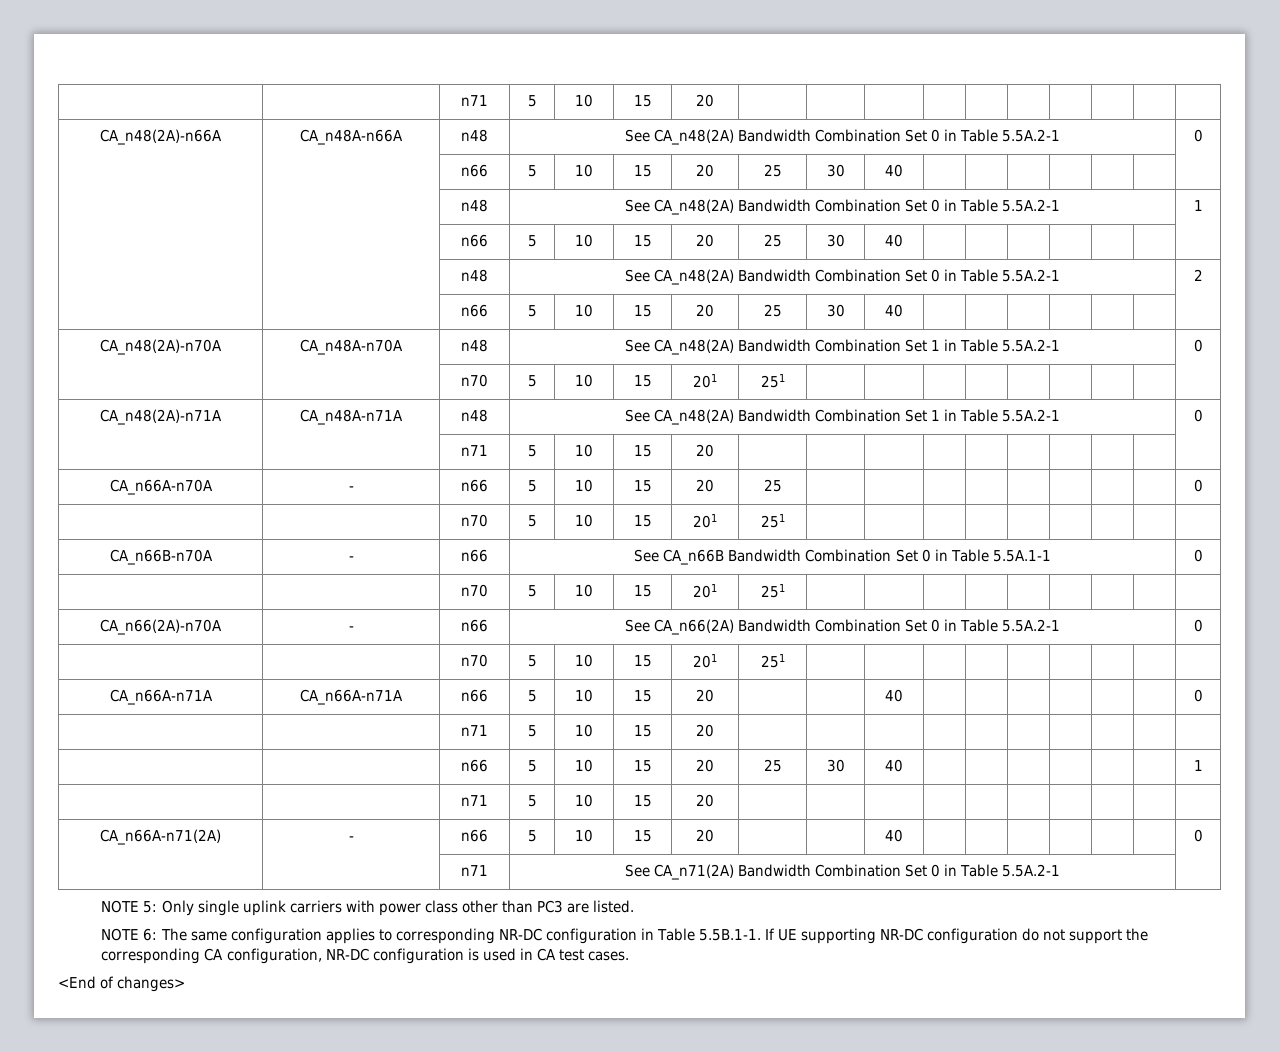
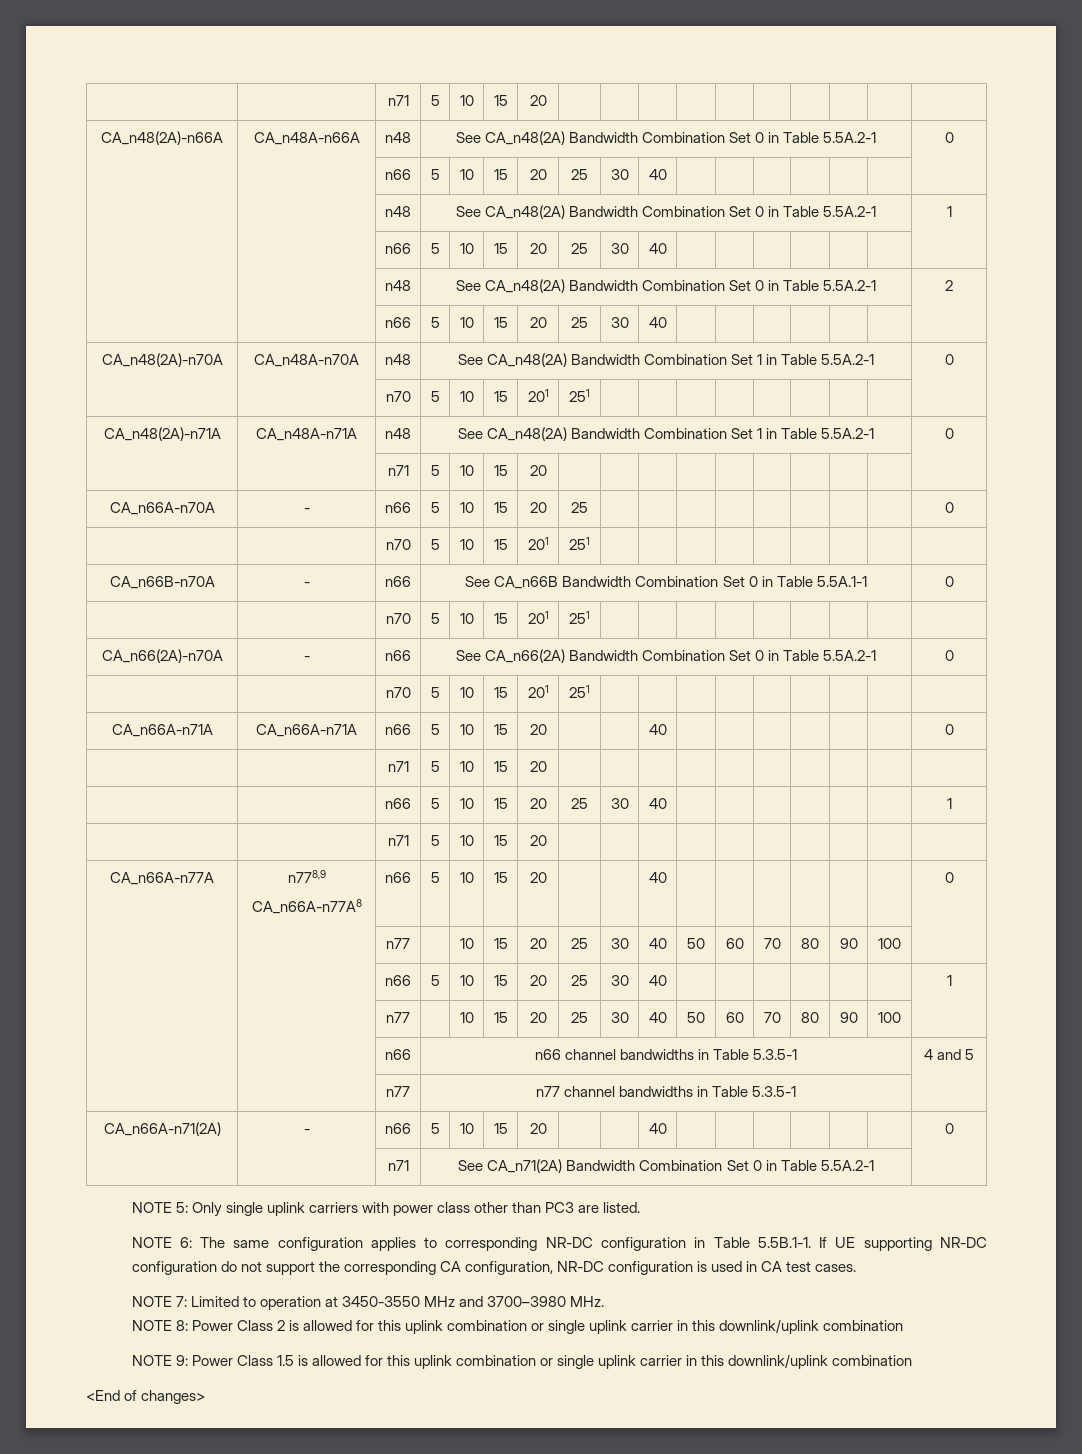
(714, 800) none -> [110,872,214,885] [287,870,326,883] [251,899,362,914] [385,872,411,883] [430,872,440,883] [459,872,474,883] [493,872,508,883] [529,872,547,883] [648,872,667,883] [944,872,954,883] [386,938,410,949] [459,938,474,949] [493,938,508,949] [529,938,547,949] [571,938,588,949] [610,938,629,949] [648,938,667,949] [687,938,705,949] [725,938,744,949] [763,938,781,949] [801,938,819,949] [839,938,858,949] [878,938,901,949] [385,975,411,986] [430,975,440,986] [459,975,474,986] [493,975,508,986] [529,975,547,986] [571,975,588,986] [610,975,629,986] [648,975,667,986] [946,975,952,986] [386,1012,410,1023] [459,1012,474,1023] [493,1012,508,1023] [529,1012,547,1023] [571,1012,588,1023] [610,1012,629,1023] [648,1012,667,1023] [687,1012,705,1023] [725,1012,744,1023] [763,1012,781,1023] [801,1012,819,1023] [839,1012,858,1023] [878,1012,901,1023] [385,1049,411,1060] [534,1049,798,1060] [923,1049,975,1060] [386,1086,410,1097] [535,1086,797,1097] // CA_n66A-n77A | n778,9 // CA_n66A-n77A8 | n66 | 5 | 10 | 15 | 20 | | | 40 | | | | | | | 0 // | | n77 | | 10 | 15 | 20 | 25 | 30 | 40 | 50 | 60 | 70 | 80 | 90 | 100 | // | | n66 | 5 | 10 | 15 | 20 | 25 | 30 | 40 | | | | | | | 1 // | | n77 | | 10 | 15 | 20 | 25 | 30 | 40 | 50 | 60 | 70 | 80 | 90 | 100 | // | | n66 | n66 channel bandwidths in Table 5.3.5-1 | 4 and 5 // | | n77 | n77 channel bandwidths in Table 5.3.5-1 |
(629, 956) none -> [131,1296,605,1310] [131,1319,904,1334] [131,1354,913,1369] // NOTE 7: Limited to operation at 3450-3550 MHz and 3700–3980 MHz. // NOTE 8: Power Class 2 is allowed for this uplink combination or single uplink carrier in this downlink/uplink combination // NOTE 9: Power Class 1.5 is allowed for this uplink combination or single uplink carrier in this downlink/uplink combination

